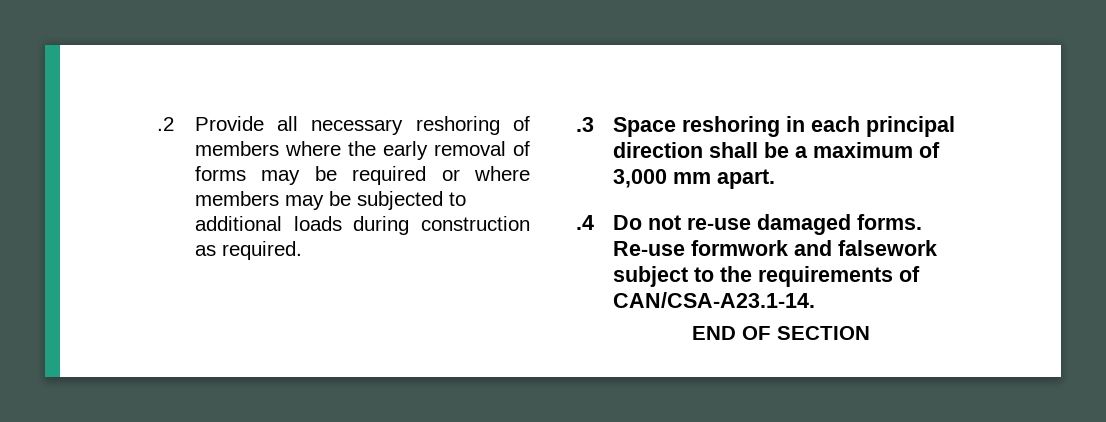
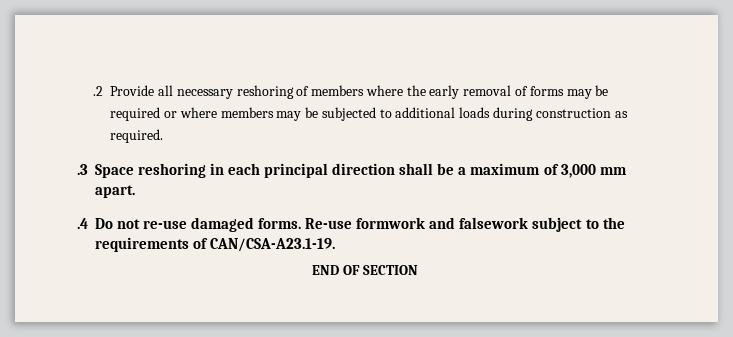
[613,292,816,308] CAN/CSA-A23.1-14. -> [210,238,336,252] CAN/CSA-A23.1-19.

